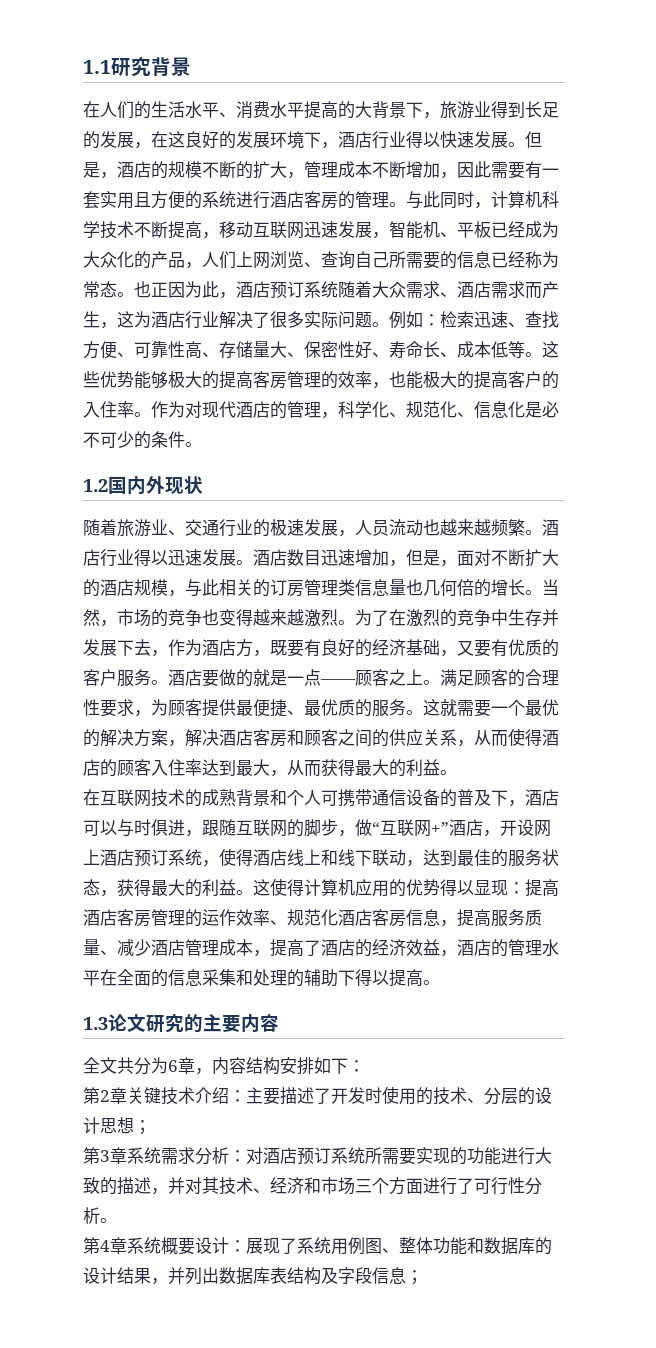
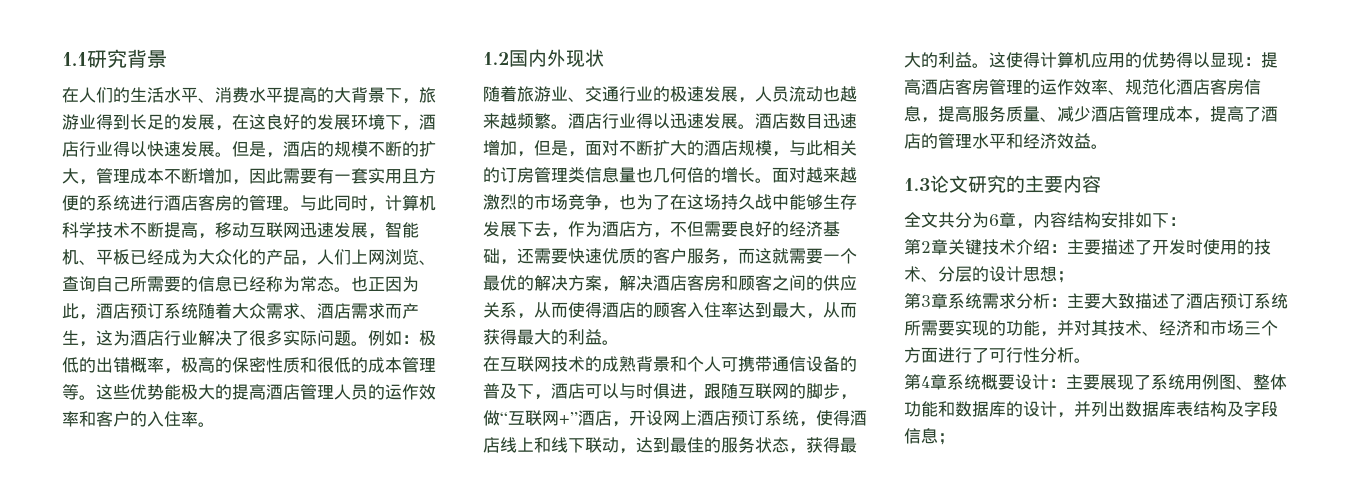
[440,311,559,328] [83,341,508,359] 检索迅速、查找方便、可靠性高、存储量大、保密性好、寿命长、成本低 -> [419,330,436,346] [62,357,436,374] 极低的出错概率，极高的保密性质和很低的成本管理
[151,371,559,389] [83,401,559,419] [83,431,185,449] 够极大的提高客房管理的效率，也能极大的提高客户的入住率。作为对现代酒店的管理，科学化、规范化、信息化是必不可少的条件 -> [181,384,436,400] [62,411,198,427] 极大的提高酒店管理人员的运作效率和客户的入住率
[542,579,559,596] [83,609,559,627] 当然，市场的竞争也变得越来越激烈。为了在激烈的竞争中生存并 -> [772,167,857,183] [483,194,857,211] 面对越来越激烈的市场竞争，也为了在这场持久战中能够生存
[270,639,321,657] 既要有 -> [670,221,738,237] 不但需要
[457,639,508,657] 又要有 -> [517,248,602,264] 还需要快速
[151,669,559,687] [83,699,423,717] 。酒店要做的就是一点——顾客之上。满足顾客的合理性要求，为顾客提供最便捷、最优质的服务。 -> [721,248,755,265] ，而
[372,939,559,957] [83,969,423,987] 经济效益，酒店的管理水平在全面的信息采集和处理的辅助下得以提高 -> [938,133,1091,149] 管理水平和经济效益
[246,1147,263,1164] 对 -> [1067,293,1186,309] 主要大致描述了
[501,1147,552,1165] [83,1177,151,1195] 进行大致的描述 -> (1040, 328) none
(246, 1246) none -> [1066,374,1100,390] 主要
[117,1267,151,1284] 结果 -> (1057, 409) none

